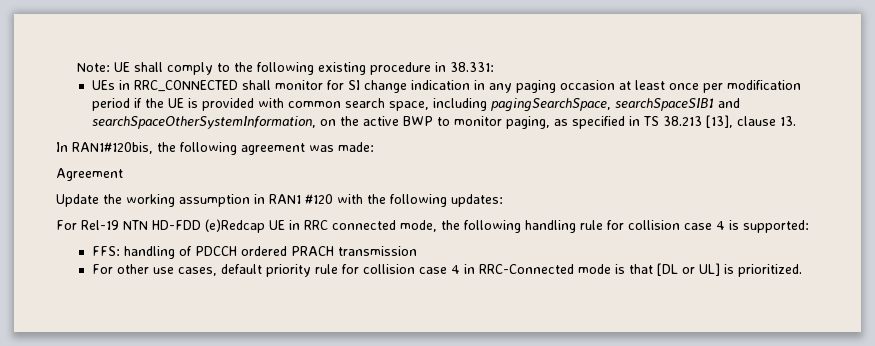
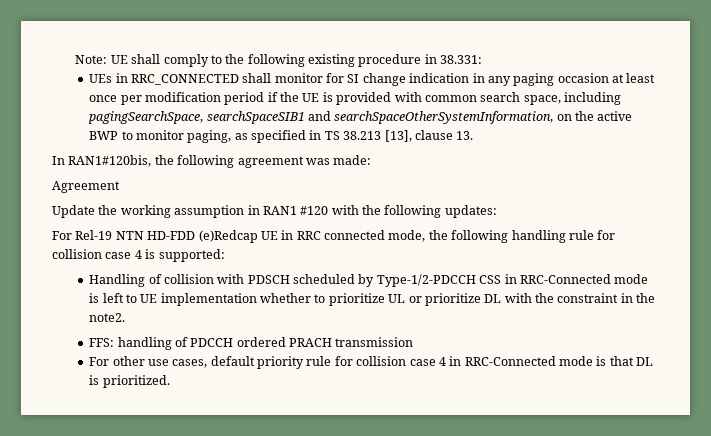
(809, 226) none -> [89,274,649,287] [89,293,656,306] [89,313,126,322] // Handling of collision with PDSCH scheduled by Type-1/2-PDCCH CSS in RRC-Connected mode is left to UE implementation whether to prioritize UL or prioritize DL with the constraint in the note2.
[656,263,720,276] [DL or UL] -> [636,357,654,366] DL

